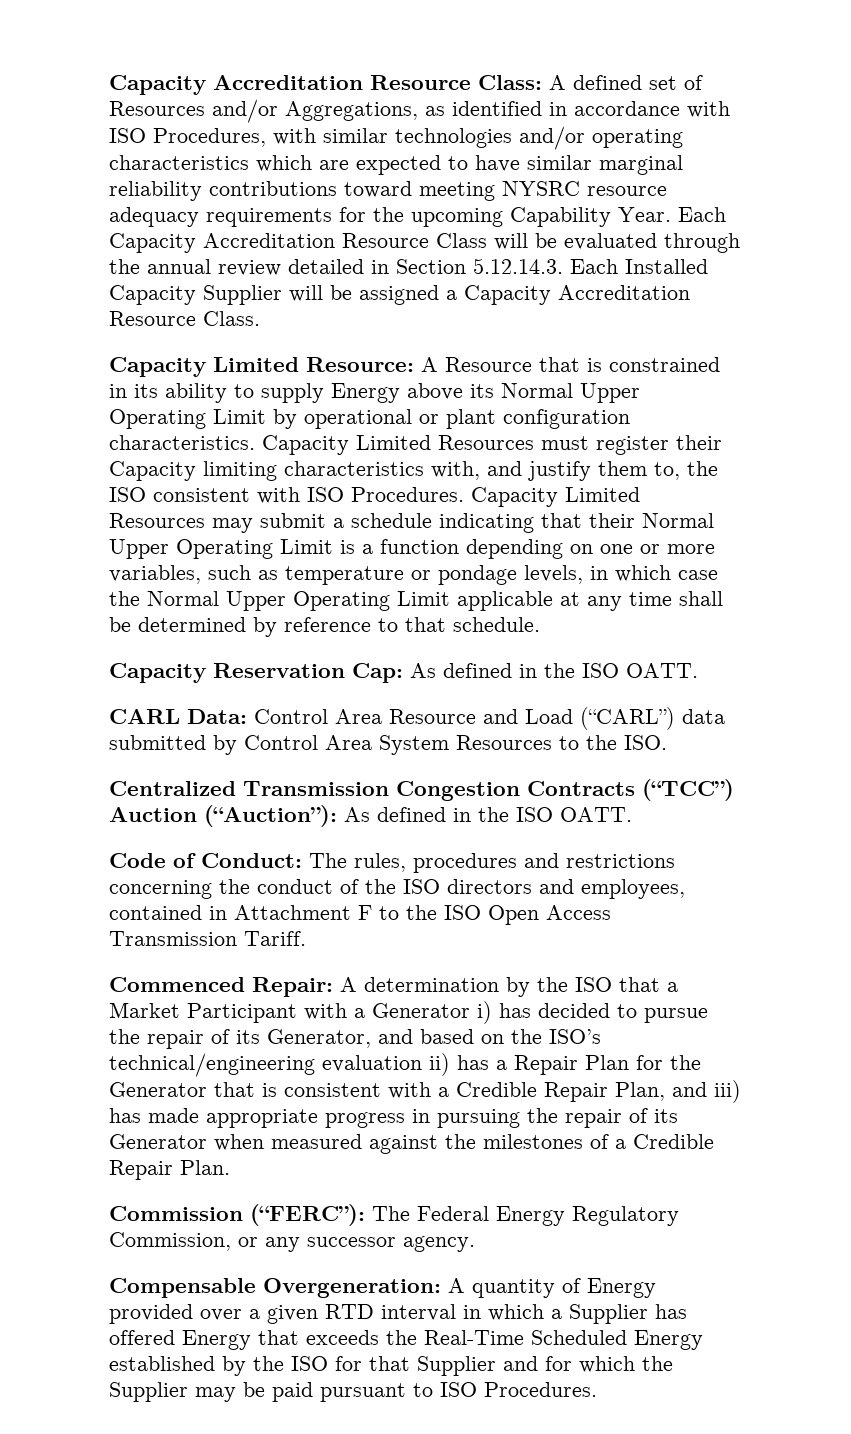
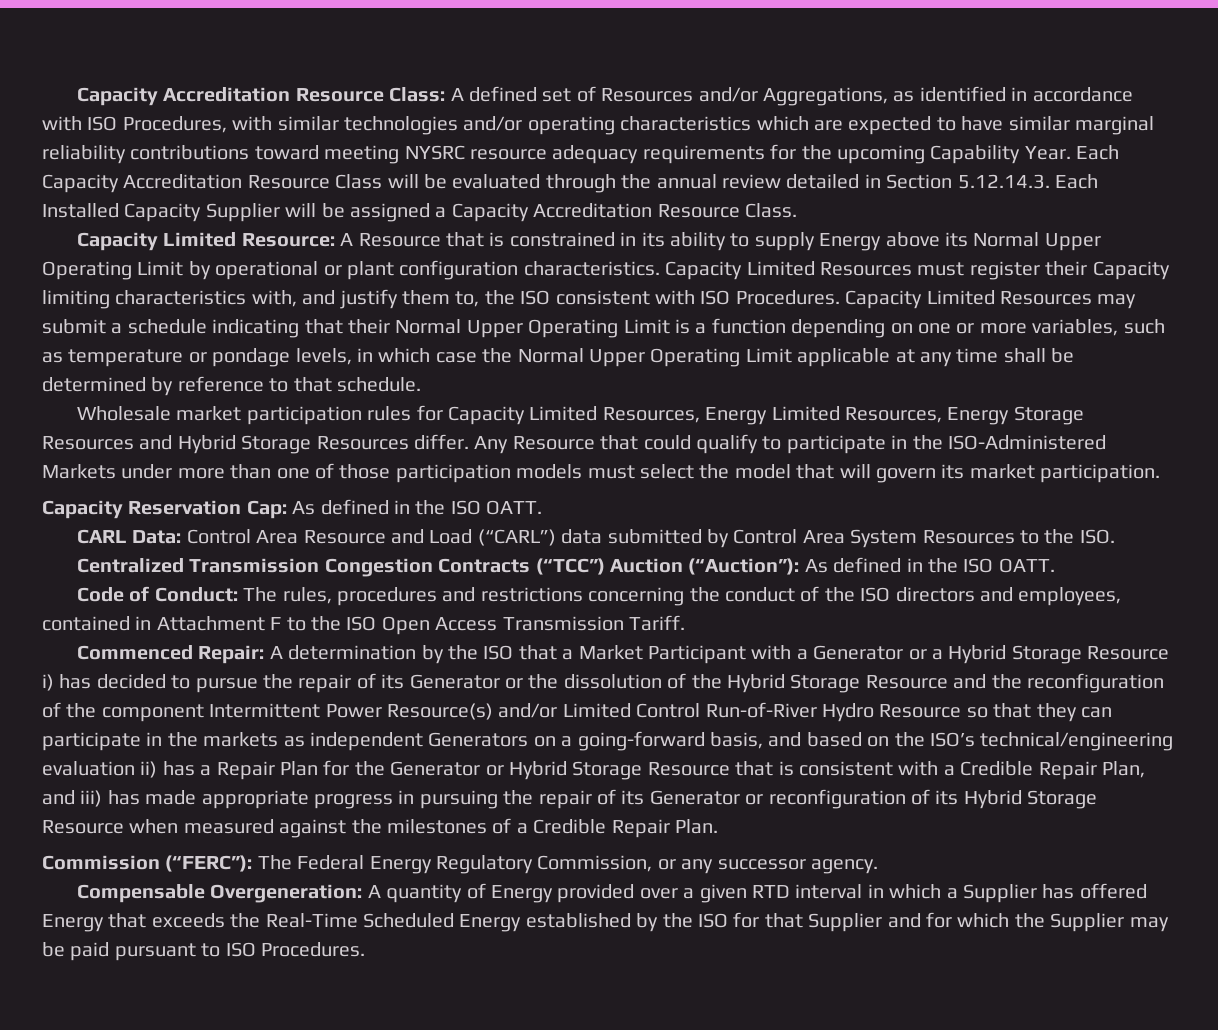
(540, 624) none -> [76,405,1084,425] [42,434,1106,454] [42,463,1161,483] // Wholesale market participation rules for Capacity Limited Resources, Energy Limited Resources, Energy Storage Resources and Hybrid Storage Resources differ. Any Resource that could qualify to participate in the ISO-Administered Markets under more than one of those participation models must select the model that will govern its market participation.
(470, 1010) none -> [908,645,1170,664] or a Hybrid Storage Resource
[267,1029,371,1048] Generator, -> [409,673,1164,693] [42,702,1112,722] [42,731,763,751] Generator or the dissolution of the Hybrid Storage Resource and the reconfiguration of the component Intermittent Power Resource(s) and/or Limited Control Run-of-River Hydro Resource so that they can participate in the markets as independent Generators on a going-forward basis,
(207, 1089) none -> [485,761,730,780] or Hybrid Storage Resource
(207, 1141) none -> [745,789,1098,809] [42,820,124,834] or reconfiguration of its Hybrid Storage Resource

